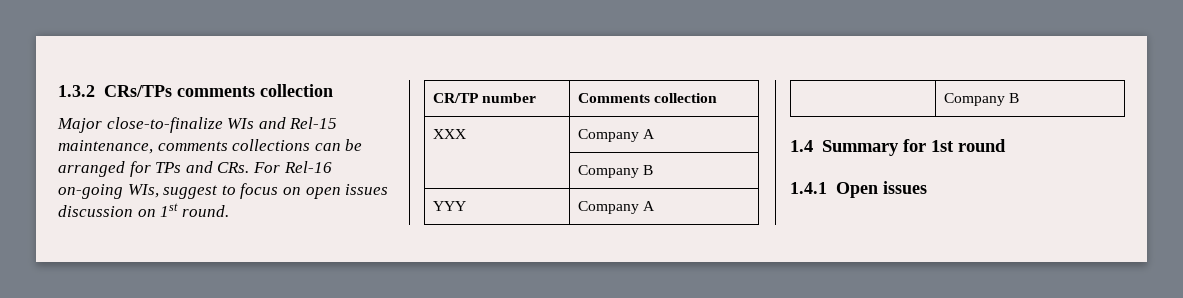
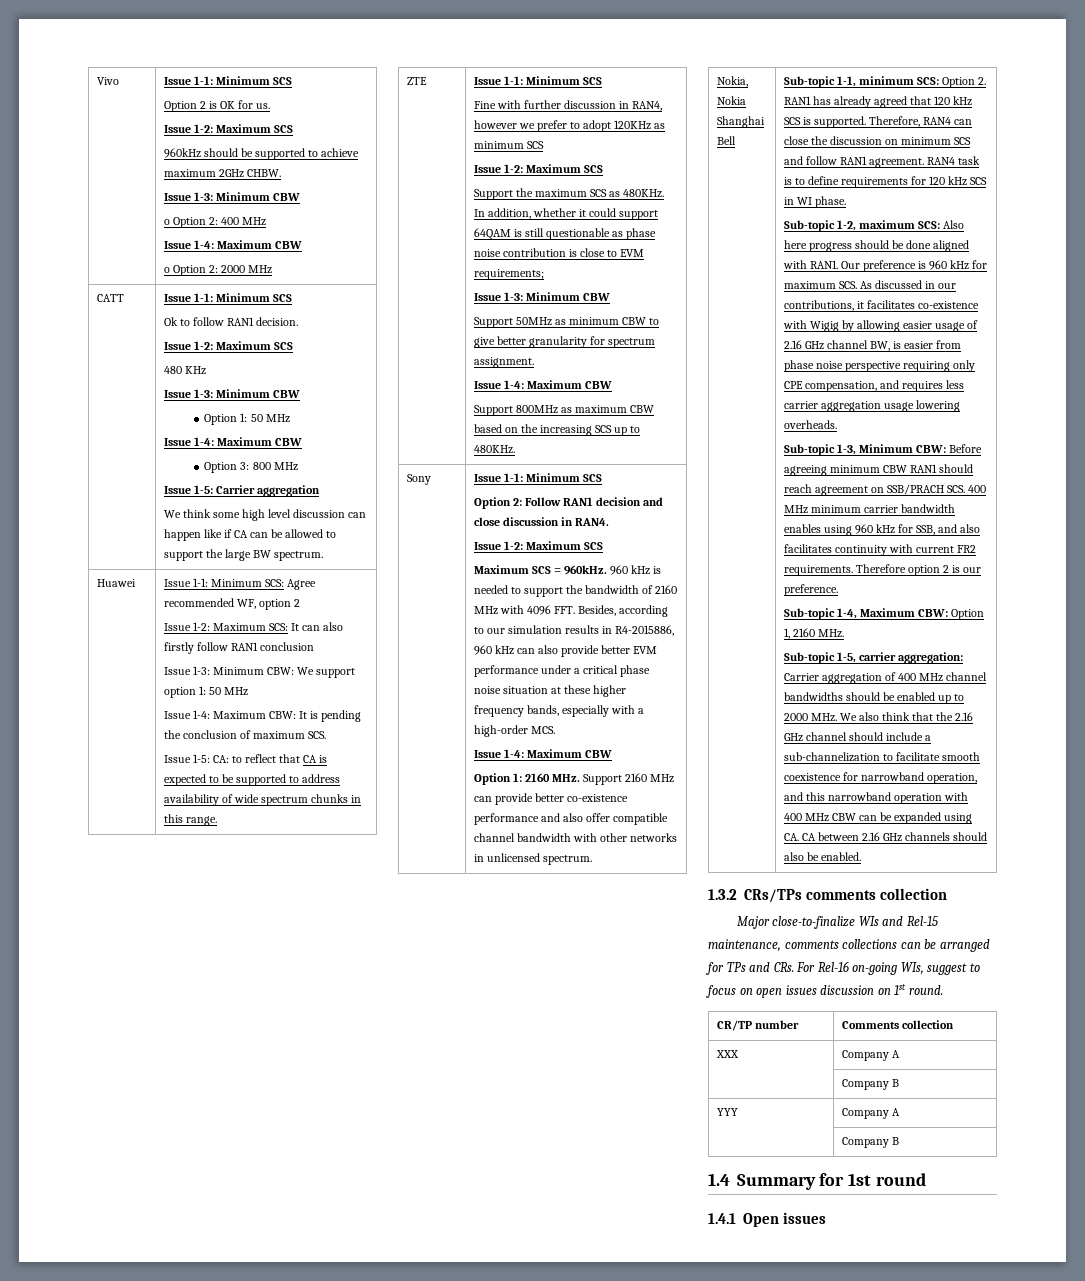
(58, 91) none -> [96,77,119,85] [163,76,293,85] [163,100,271,112] [163,124,294,133] [163,148,360,160] [163,169,281,178] [163,192,301,201] [163,217,267,228] [163,240,303,249] [163,265,273,276] [96,294,124,302] [163,293,293,302] [163,317,299,326] [163,341,294,350] [163,366,206,375] [163,389,301,398] [204,413,290,425] [163,437,303,446] [204,462,298,473] [163,485,321,497] [163,509,367,521] [163,529,337,541] [163,549,324,561] [96,579,136,587] [163,578,317,590] [163,598,301,610] [163,622,344,631] [163,642,315,654] [163,666,356,678] [163,686,249,698] [163,710,362,722] [163,730,327,739] [163,754,328,763] [163,774,341,786] [163,794,362,806] [163,814,217,826] [406,77,427,85] [473,76,603,85] [473,100,663,111] [473,120,666,132] [473,141,544,149] [473,164,604,173] [473,188,665,200] [473,208,659,220] [473,228,657,240] [473,248,645,257] [473,269,544,280] [473,292,611,301] [473,317,660,328] [473,336,656,348] [473,357,534,368] [473,380,613,389] [473,405,655,416] [473,424,641,436] [473,445,515,454] [406,474,431,485] [473,473,603,482] [473,497,664,509] [473,517,610,526] [473,541,604,550] [473,565,662,575] [473,585,678,597] [473,605,669,617] [473,625,675,636] [473,645,658,657] [473,665,651,677] [473,685,627,697] [473,705,645,717] [473,725,555,737] [473,749,613,758] [473,773,675,785] [473,793,629,805] [473,813,669,825] [473,833,678,842] [473,853,592,865] [716,76,748,87] [716,96,746,105] [716,116,765,128] [716,136,736,145] [783,76,987,88] [783,96,973,108] [783,116,973,128] [783,136,972,145] [783,156,981,168] [783,176,988,188] [783,196,846,208] [783,220,965,232] [783,240,970,252] [782,260,988,272] [783,280,957,289] [783,300,980,311] [782,320,979,332] [783,340,962,351] [783,360,976,372] [783,380,965,392] [783,400,961,412] [783,420,837,429] [783,444,983,456] [783,464,974,476] [783,484,987,496] [783,504,956,514] [783,524,981,536] [783,544,977,556] [783,564,982,576] [783,584,838,596] [783,608,985,620] [783,628,844,639] [783,652,964,664] [783,672,988,684] [783,692,965,704] [783,712,974,722] [783,732,932,742] [783,752,981,762] [783,772,978,784] [783,792,969,804] [783,812,973,824] [783,832,988,842] [783,852,861,861] Vivo | Issue 1-1: Minimum SCS // Option 2 is OK for us. // Issue 1-2: Maximum SCS // 960kHz should be supported to achieve maximum 2GHz CHBW. // Issue 1-3: Minimum CBW // o Option 2: 400 MHz // Issue 1-4: Maximum CBW // o Option 2: 2000 MHz // CATT | Issue 1-1: Minimum SCS // Ok to follow RAN1 decision. // Issue 1-2: Maximum SCS // 480 KHz // Issue 1-3: Minimum CBW // Option 1: 50 MHz // Issue 1-4: Maximum CBW // Option 3: 800 MHz // Issue 1-5: Carrier aggregation // We think some high level discussion can happen like if CA can be allowed to support the large BW spectrum. // Huawei | Issue 1-1: Minimum SCS: Agree recommended WF, option 2 // Issue 1-2: Maximum SCS: It can also firstly follow RAN1 conclusion // Issue 1-3: Minimum CBW: We support option 1: 50 MHz // Issue 1-4: Maximum CBW: It is pending the conclusion of maximum SCS. // Issue 1-5: CA: to reflect that CA is expected to be supported to address availability of wide spectrum chunks in this range. // ZTE | Issue 1-1: Minimum SCS // Fine with further discussion in RAN4, however we prefer to adopt 120KHz as minimum SCS // Issue 1-2: Maximum SCS // Support the maximum SCS as 480KHz. In addition, whether it could support 64QAM is still questionable as phase noise contribution is close to EVM requirements; // Issue 1-3: Minimum CBW // Support 50MHz as minimum CBW to give better granularity for spectrum assignment. // Issue 1-4: Maximum CBW // Support 800MHz as maximum CBW based on the increasing SCS up to 480KHz. // Sony | Issue 1-1: Minimum SCS // Option 2: Follow RAN1 decision and close discussion in RAN4. // Issue 1-2: Maximum SCS // Maximum SCS = 960kHz. 960 kHz is needed to support the bandwidth of 2160 MHz with 4096 FFT. Besides, according to our simulation results in R4-2015886, 960 kHz can also provide better EVM performance under a critical phase noise situation at these higher frequency bands, especially with a high-order MCS. // Issue 1-4: Maximum CBW // Option 1: 2160 MHz. Support 2160 MHz can provide better co-existence performance and also offer compatible channel bandwidth with other networks in unlicensed spectrum. // Nokia, Nokia Shanghai Bell | Sub-topic 1-1, minimum SCS: Option 2. RAN1 has already agreed that 120 kHz SCS is supported. Therefore, RAN4 can close the discussion on minimum SCS and follow RAN1 agreement. RAN4 task is to define requirements for 120 kHz SCS in WI phase. // Sub-topic 1-2, maximum SCS: Also here progress should be done aligned with RAN1. Our preference is 960 kHz for maximum SCS. As discussed in our contributions, it facilitates co-existence with Wigig by allowing easier usage of 2.16 GHz channel BW, is easier from phase noise perspective requiring only CPE compensation, and requires less carrier aggregation usage lowering overheads. // Sub-topic 1-3, Minimum CBW: Before agreeing minimum CBW RAN1 should reach agreement on SSB/PRACH SCS. 400 MHz minimum carrier bandwidth enables using 960 kHz for SSB, and also facilitates continuity with current FR2 requirements. Therefore option 2 is our preference. // Sub-topic 1-4, Maximum CBW: Option 1, 2160 MHz. // Sub-topic 1-5, carrier aggregation: Carrier aggregation of 400 MHz channel bandwidths should be enabled up to 2000 MHz. We also think that the 2.16 GHz channel should include a sub-channelization to facilitate smooth coexistence for narrowband operation, and this narrowband operation with 400 MHz CBW can be expanded using CA. CA between 2.16 GHz channels should also be enabled. //

